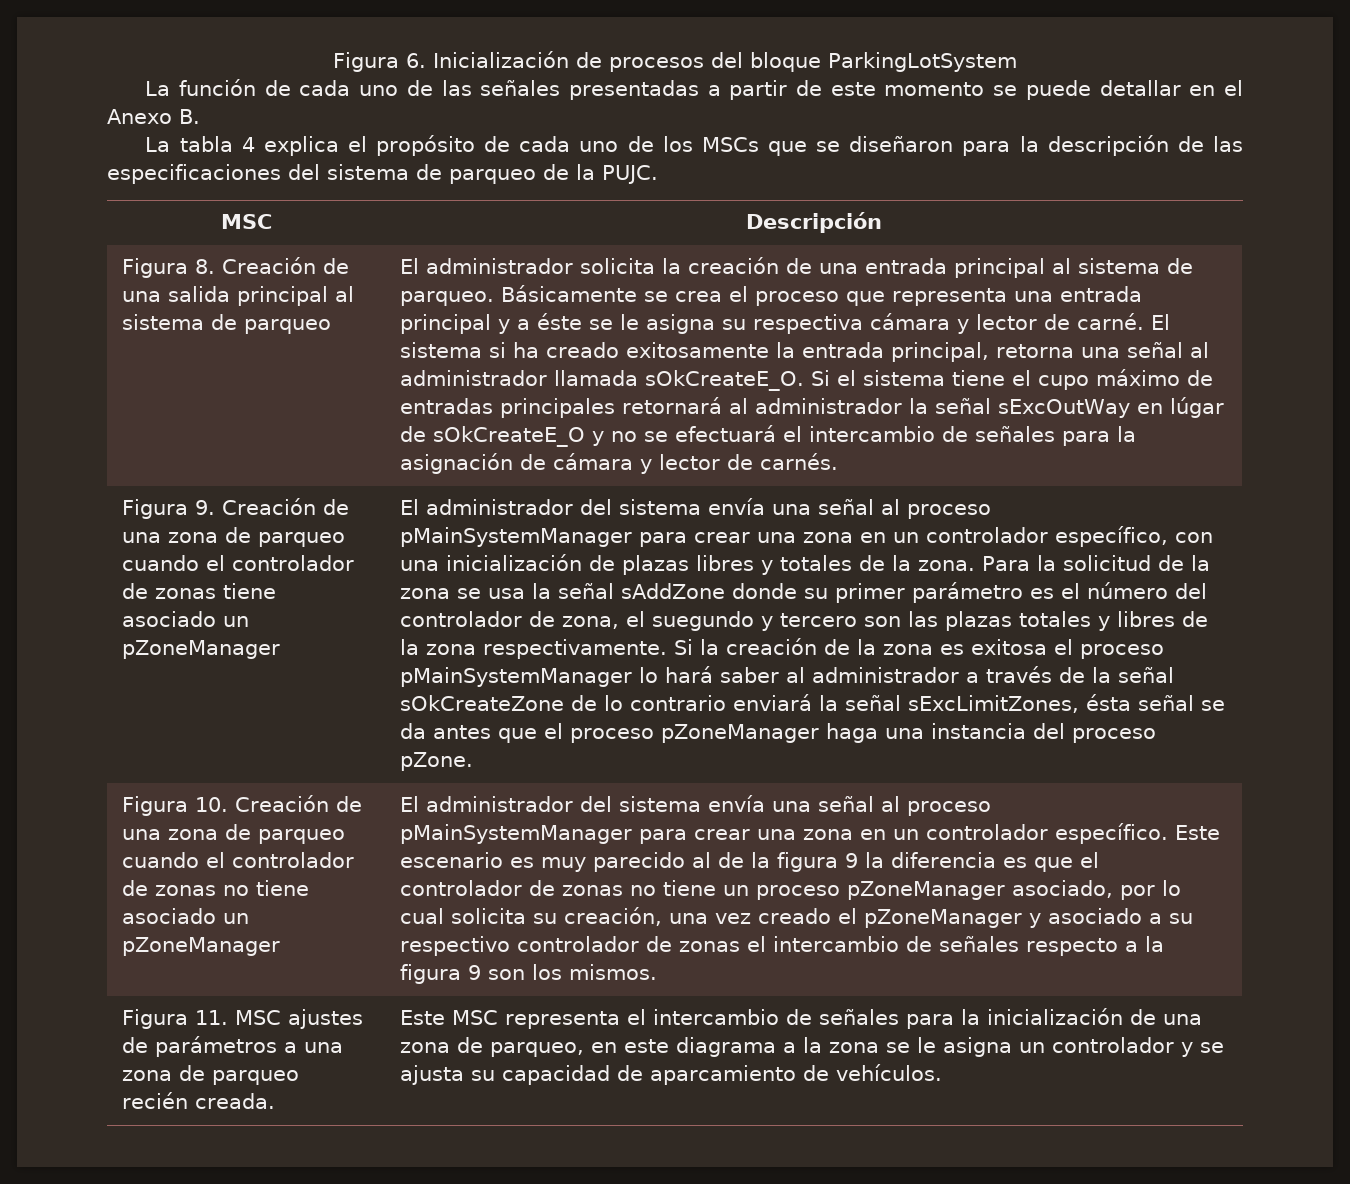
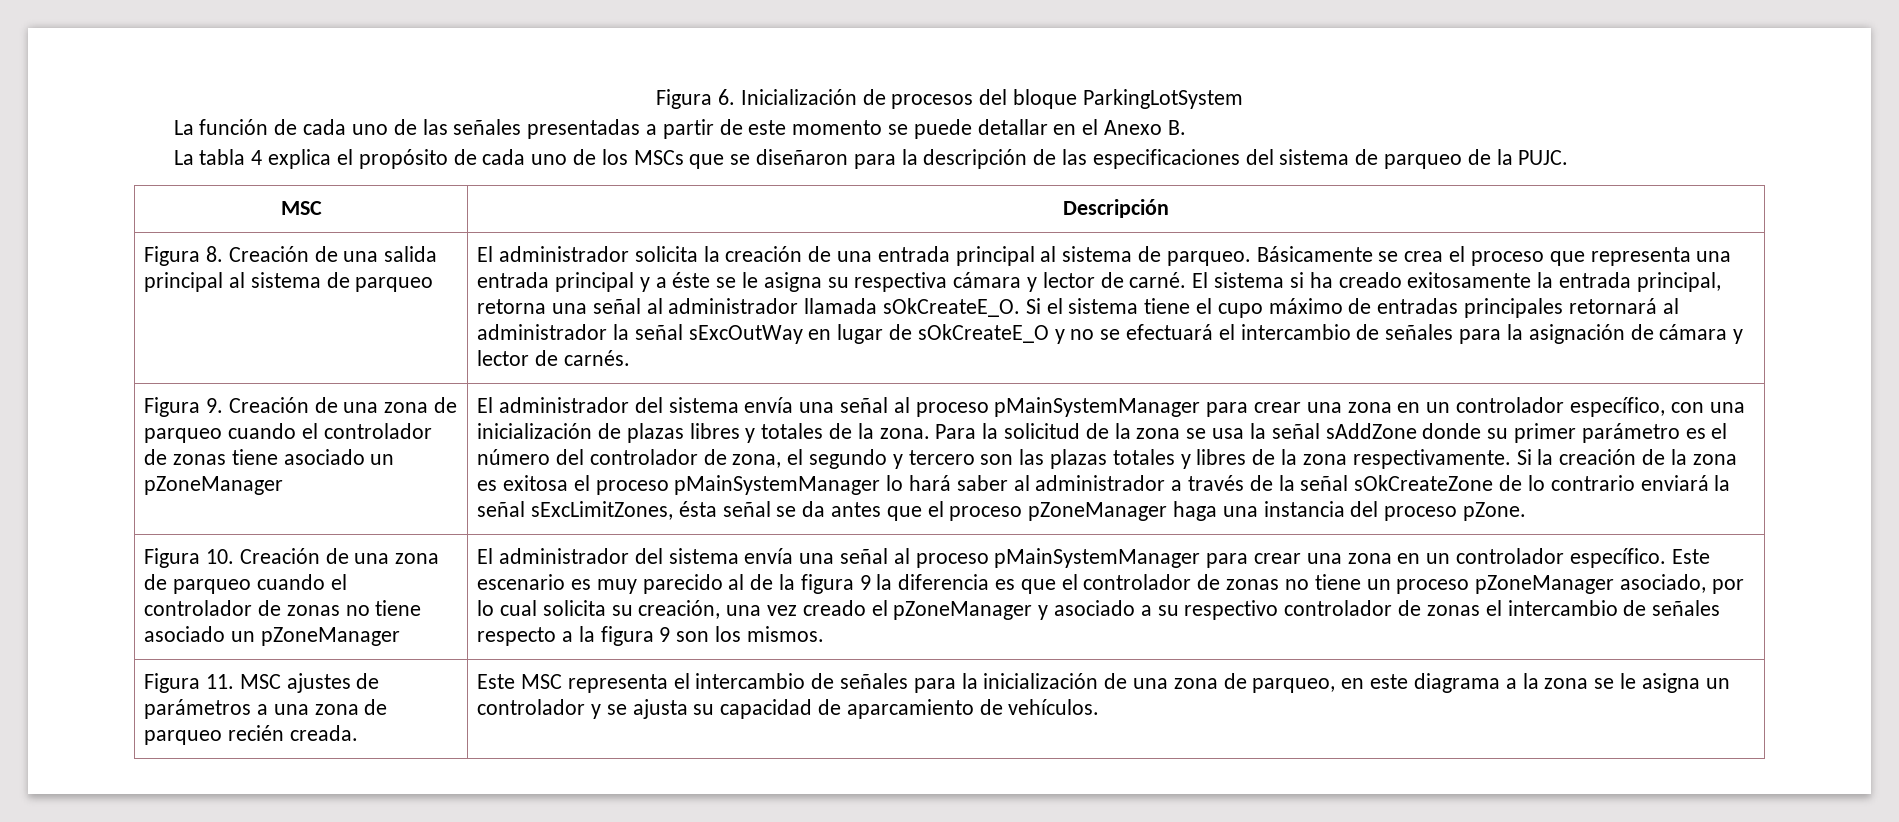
[1170,397,1225,418] lúgar -> [837,324,884,344] lugar
[652,611,755,631] suegundo -> [809,449,888,469] segundo

